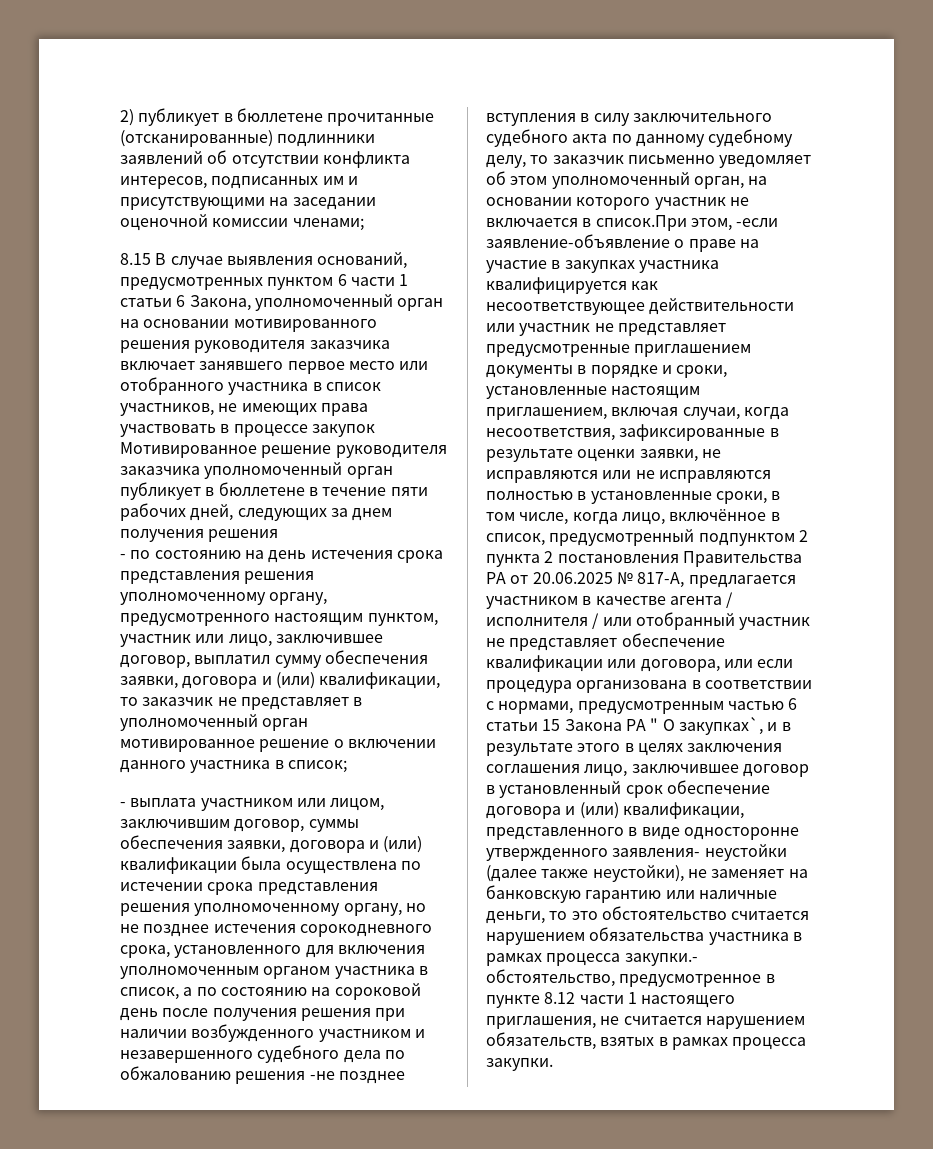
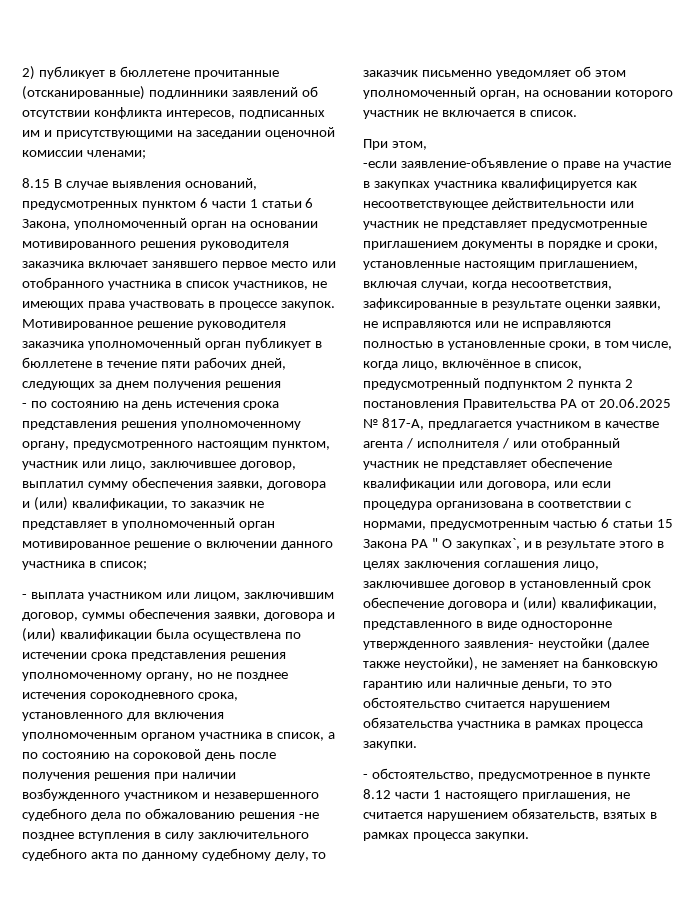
[311,424,375,437] закупок -> [280,301,335,310] закупок.
[595,215,687,231] список.При -> [529,110,577,117] [363,139,388,150] список. // При
(732, 224) none -> (427, 145) //
[624,953,698,966] закупки.- -> [363,741,417,750] [363,774,368,779] закупки. // -

